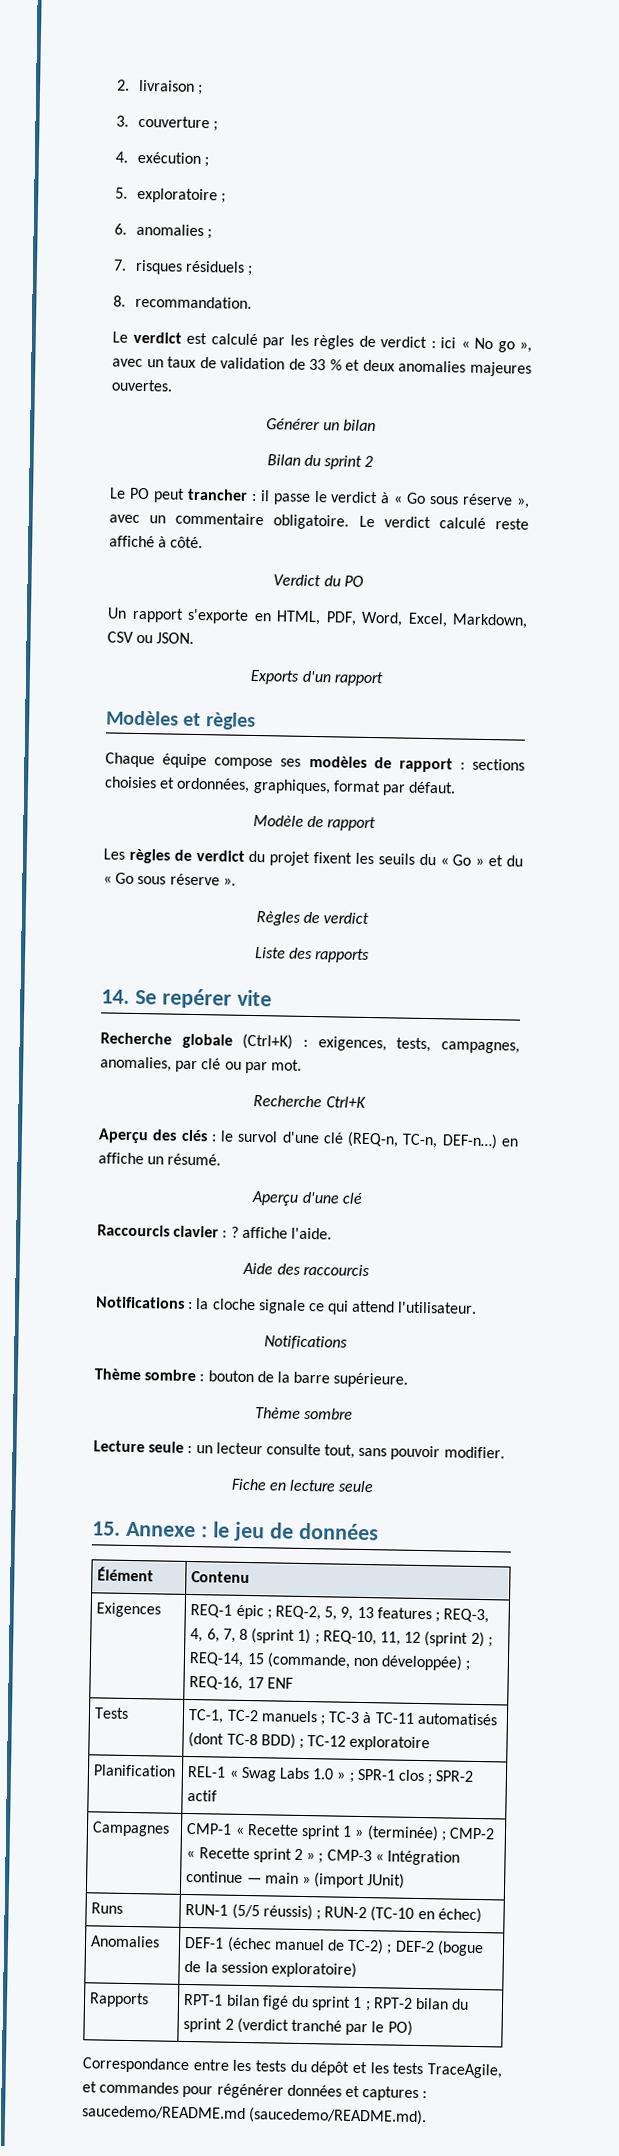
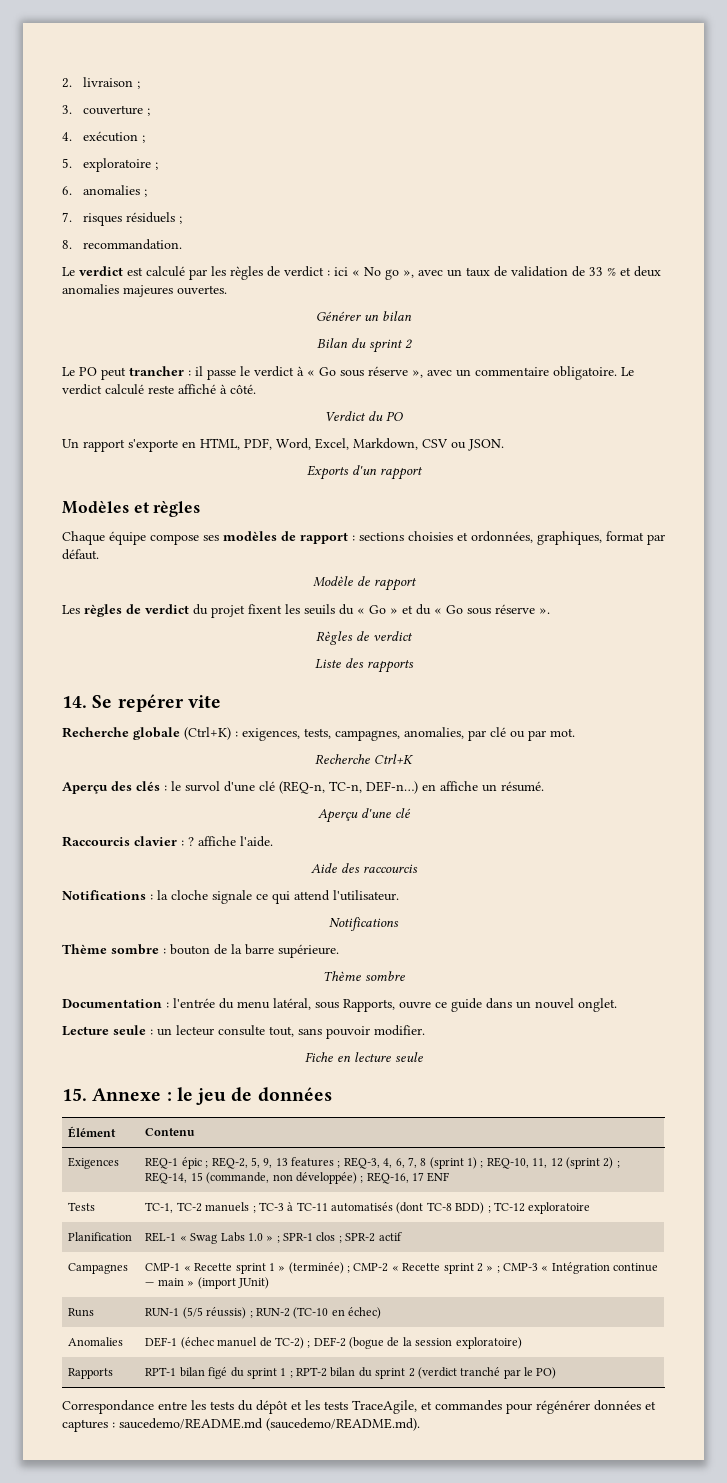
(354, 1413) none -> [62,998,617,1012] // Documentation : l'entrée du menu latéral, sous Rapports, ouvre ce guide dans un nouvel onglet.

